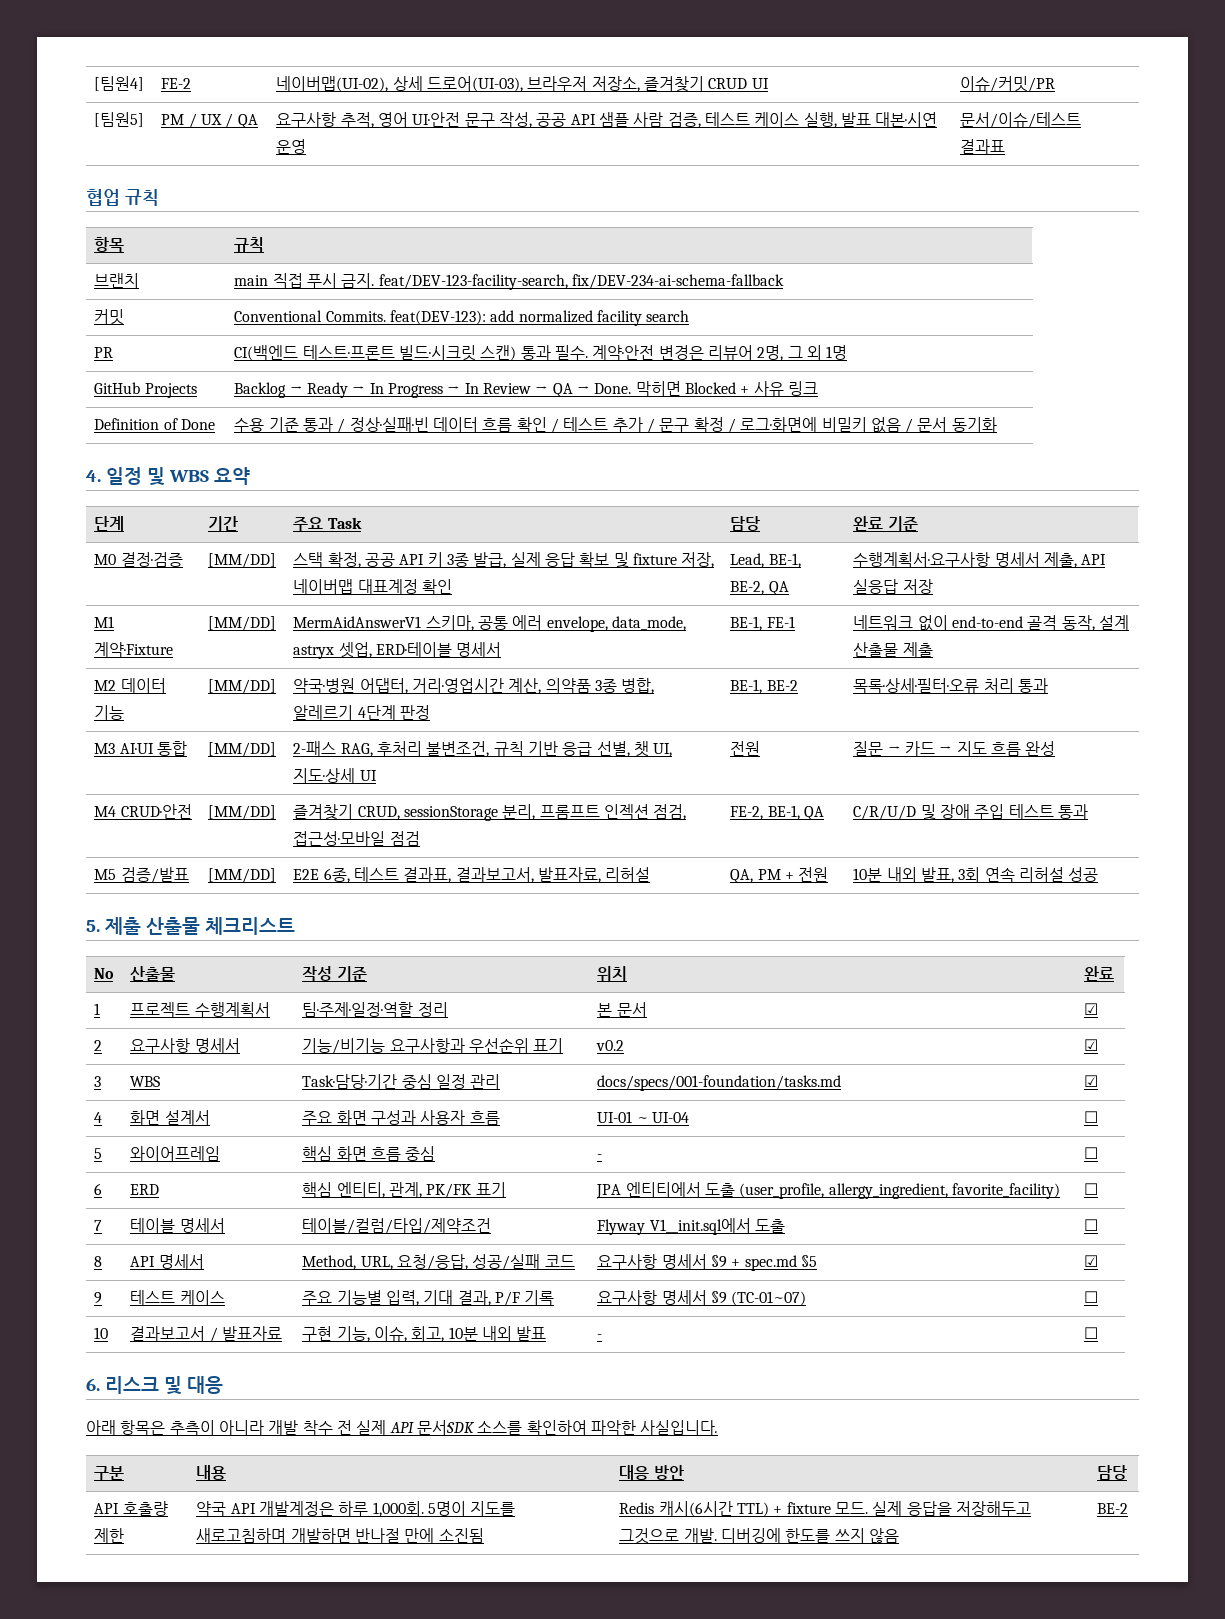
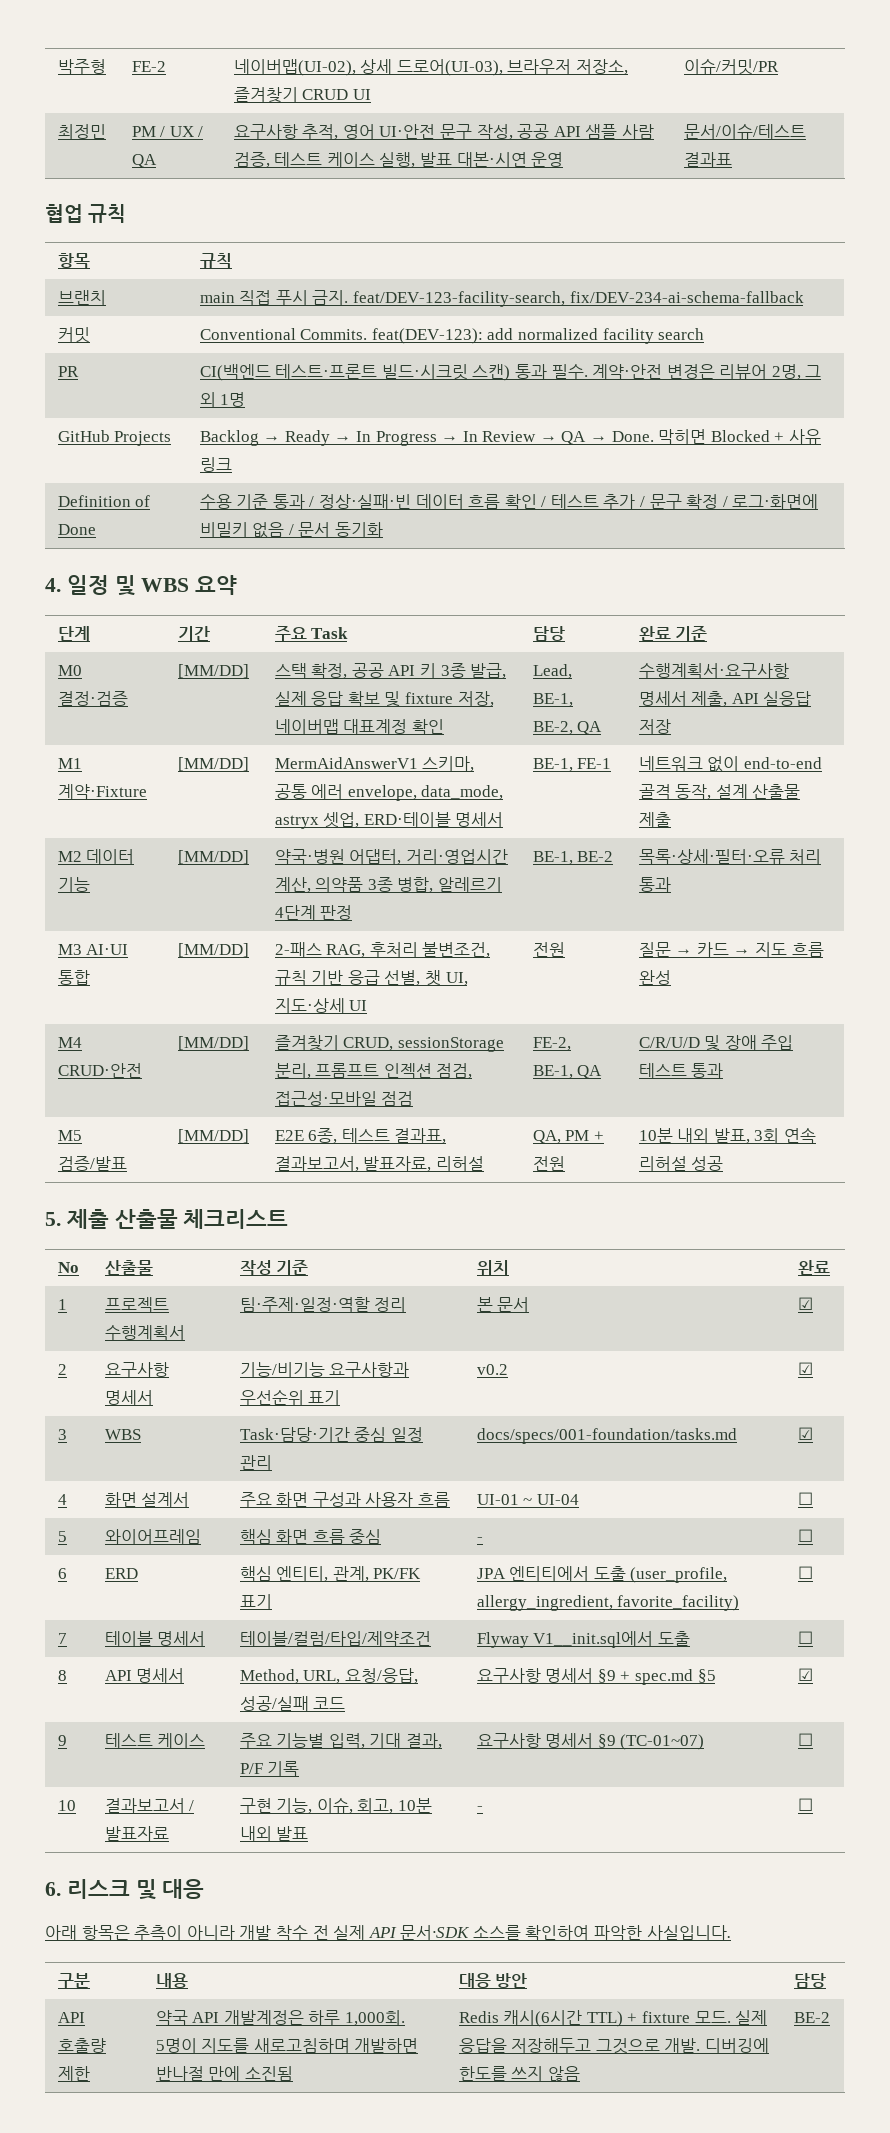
[94,76,145,91] [팀원4] -> [57,59,106,74] 박주형
[94,112,145,127] [팀원5] -> [57,124,106,139] 최정민

